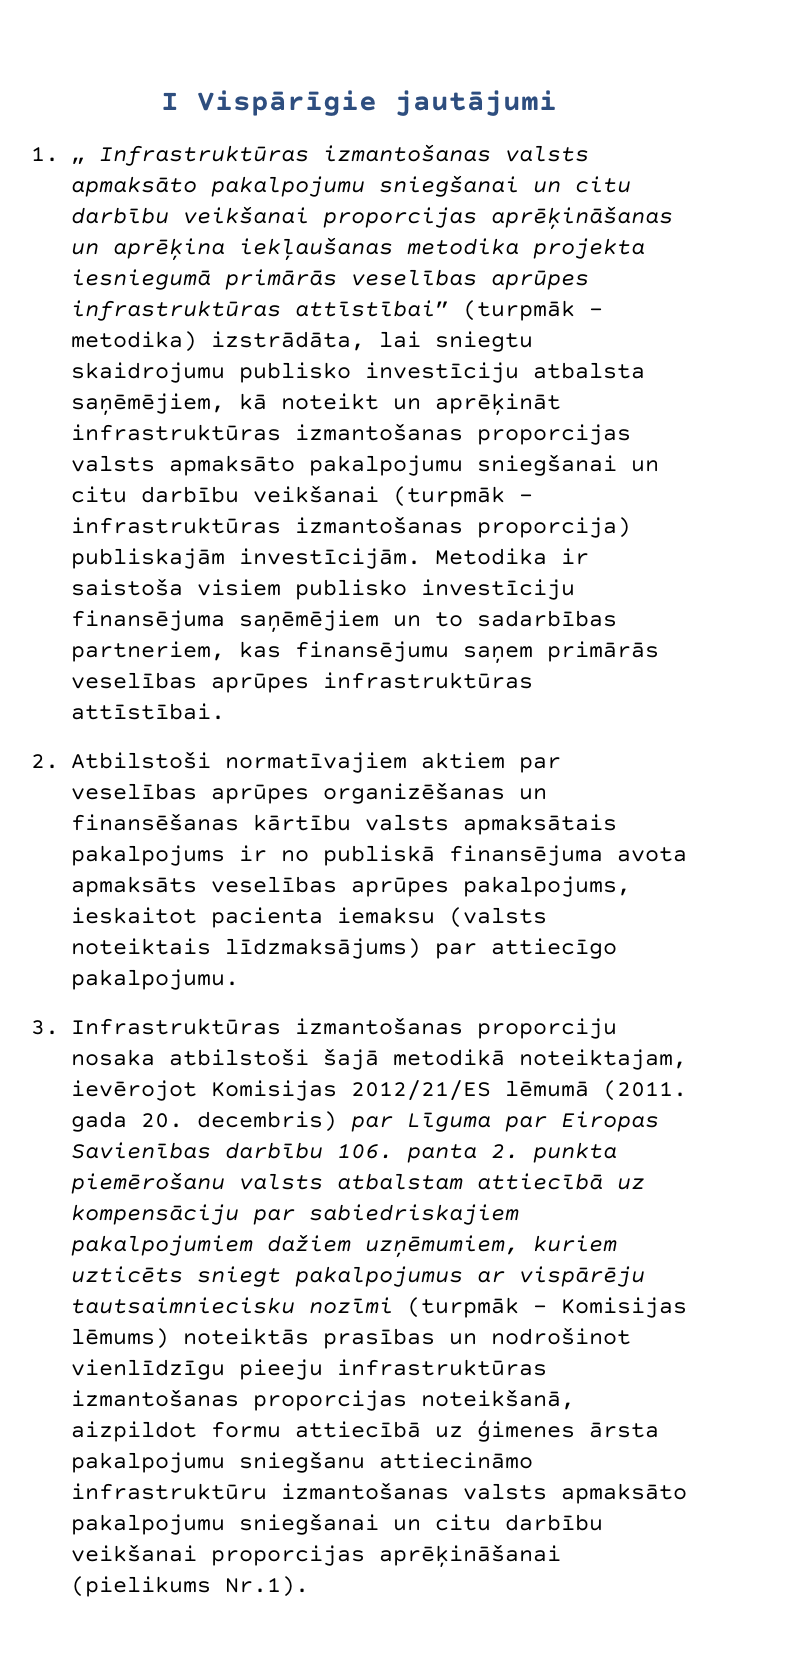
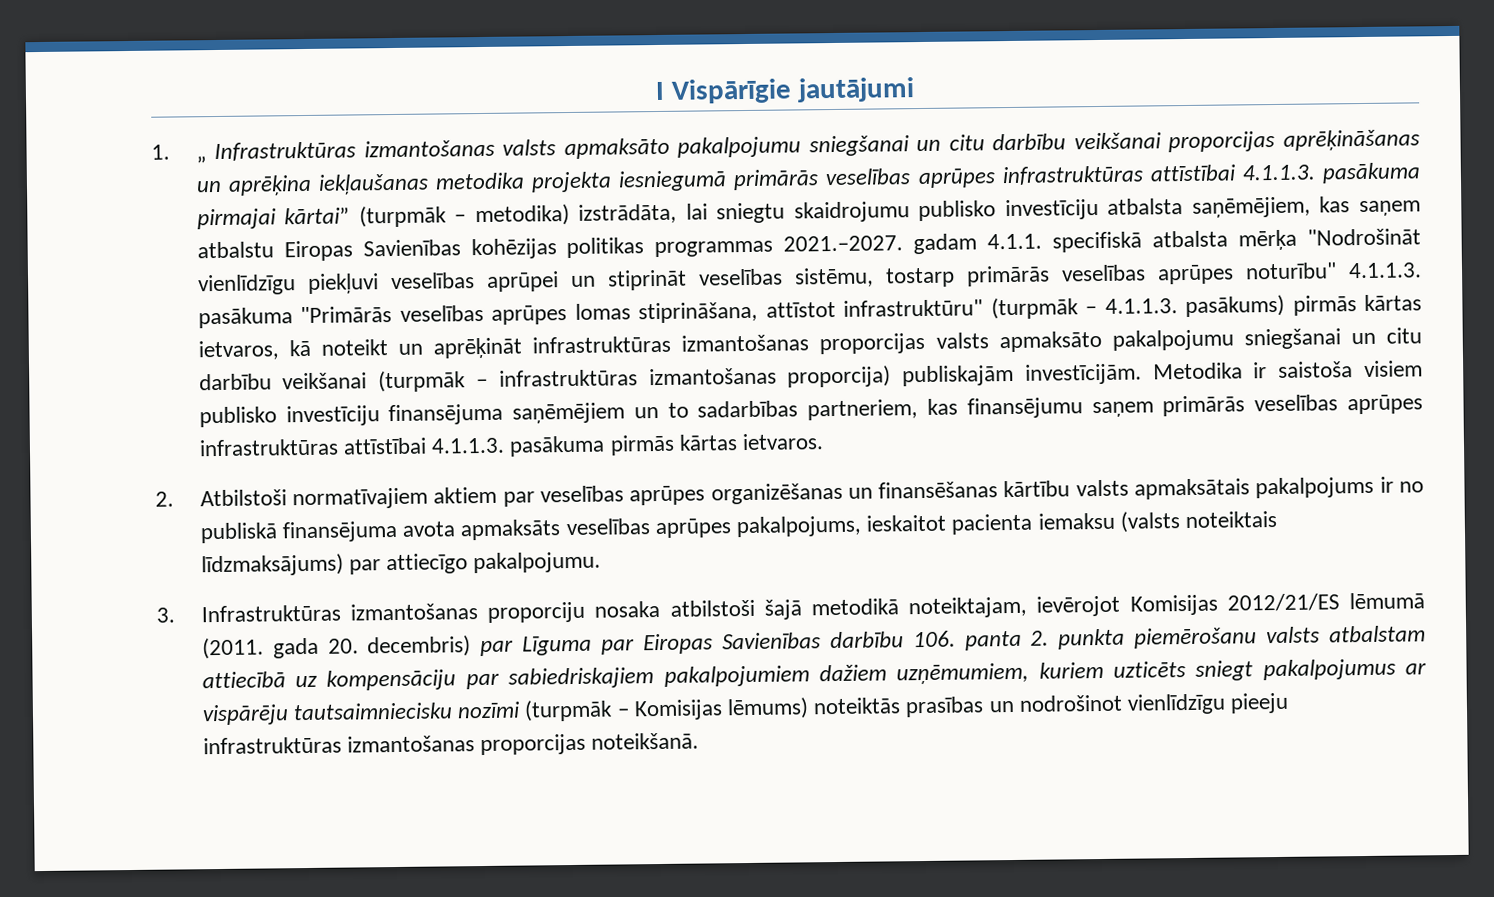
[294,300,449,317] attīstībai” -> [1149,162,1421,184] [196,207,351,230] attīstībai 4.1.1.3. pasākuma pirmajai kārtai”
(225, 404) none -> [1319,196,1422,217] [196,228,1422,262] [196,262,1422,296] [197,294,1422,329] [197,340,279,361] kas saņem atbalstu Eiropas Savienības kohēzijas politikas programmas 2021.–2027. gadam 4.1.1. specifiskā atbalsta mērķa "Nodrošināt vienlīdzīgu piekļuvi veselības aprūpei un stiprināt veselības sistēmu, tostarp primārās veselības aprūpes noturību" 4.1.1.3. pasākuma "Primārās veselības aprūpes lomas stiprināšana, attīstot infrastruktūru" (turpmāk – 4.1.1.3. pasākums) pirmās kārtas ietvaros,
[70,703,225,720] attīstībai. -> [342,433,824,457] attīstībai 4.1.1.3. pasākuma pirmās kārtas ietvaros.
[420,1389,575,1410] [70,1420,659,1442] [70,1451,533,1473] [70,1482,687,1504] [70,1513,603,1535] [70,1544,561,1568] [70,1576,309,1597] noteikšanā, aizpildot formu attiecībā uz ģimenes ārsta pakalpojumu sniegšanu attiecināmo infrastruktūru izmantošanas valsts apmaksāto pakalpojumu sniegšanai un citu darbību veikšanai proporcijas aprēķināšanai (pielikums Nr.1). -> [591,732,700,750] noteikšanā.

